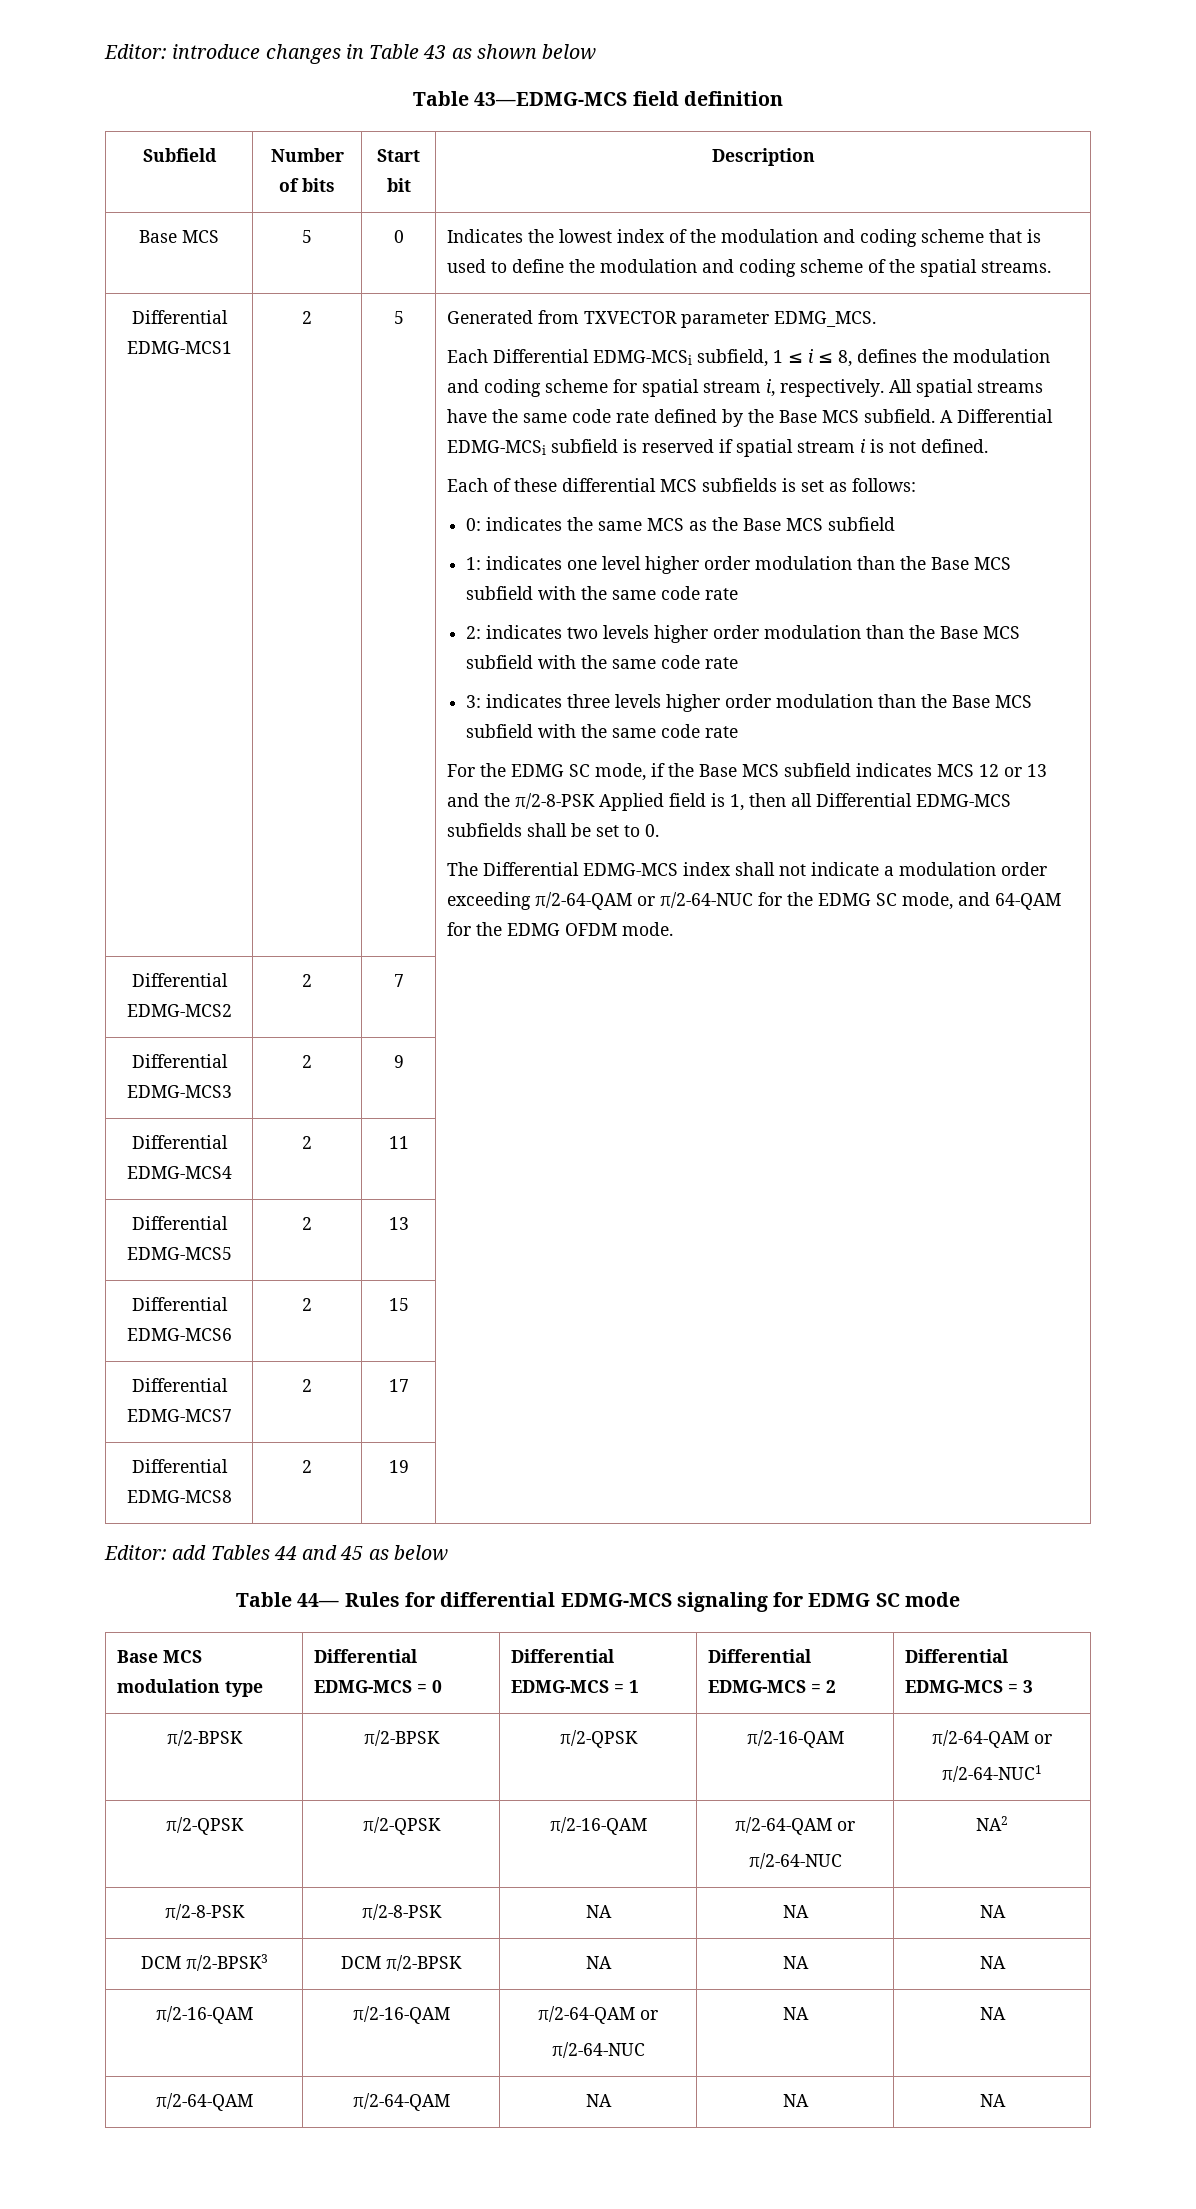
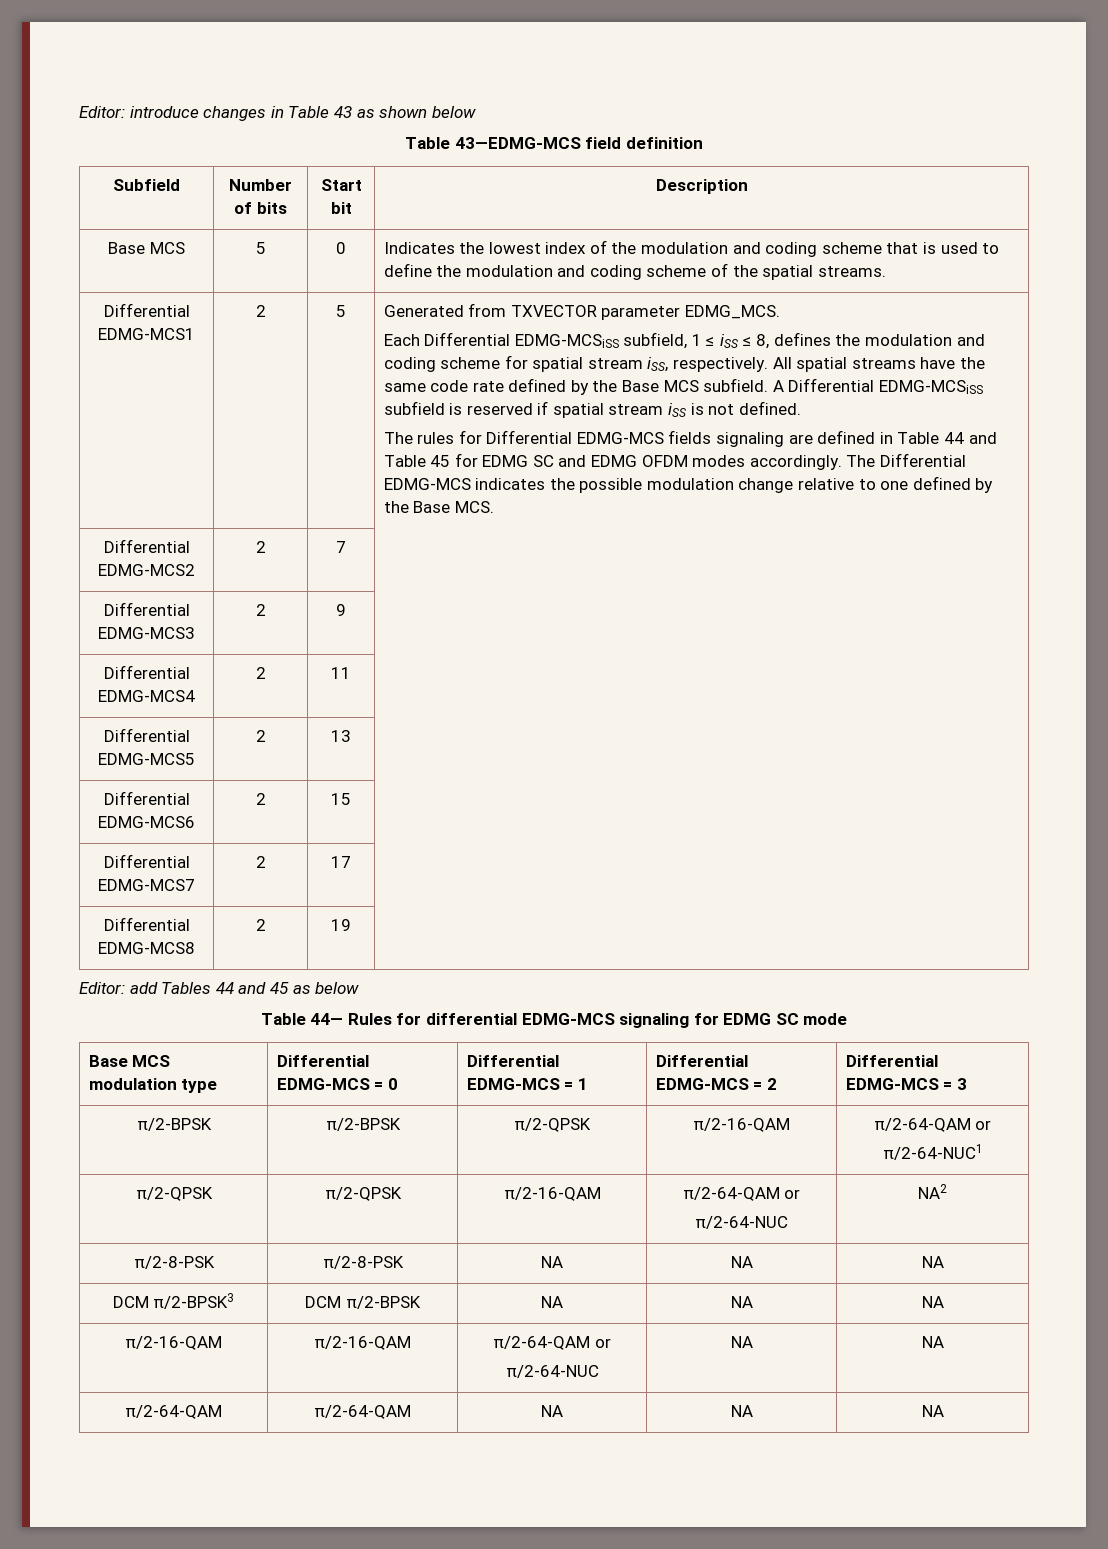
[592,350,692,365] EDMG-MCSi -> [514,334,619,348] EDMG-MCSiSS
[807,349,814,363] i -> [720,334,739,348] iSS
[765,379,775,397] i, -> [647,357,669,372] iSS,
[446,440,546,455] EDMG-MCSi -> [878,380,983,394] EDMG-MCSiSS
[859,439,866,453] i -> [668,403,687,417] iSS
[446,478,916,492] [466,517,896,531] [466,556,1012,574] [466,586,739,600] [466,625,1021,643] [466,655,739,669] [466,694,1033,712] [466,724,739,738] [446,763,1047,781] [446,793,1011,811] [446,823,659,837] [446,862,1047,876] [446,892,1061,910] [446,922,673,936] Each of these differential MCS subfields is set as follows: // 0: indicates the same MCS as the Base MCS subfield // 1: indicates one level higher order modulation than the Base MCS subfield with the same code rate // 2: indicates two levels higher order modulation than the Base MCS subfield with the same code rate // 3: indicates three levels higher order modulation than the Base MCS subfield with the same code rate // For the EDMG SC mode, if the Base MCS subfield indicates MCS 12 or 13 and the π/2-8-PSK Applied field is 1, then all Differential EDMG-MCS subfields shall be set to 0. // The Differential EDMG-MCS index shall not indicate a modulation order exceeding π/2-64-QAM or π/2-64-NUC for the EDMG SC mode, and 64-QAM for the EDMG OFDM mode. -> [383,430,997,447] [383,453,966,470] [383,476,994,493] [383,501,494,513] The rules for Differential EDMG-MCS fields signaling are defined in Table 44 and Table 45 for EDMG SC and EDMG OFDM modes accordingly. The Differential EDMG-MCS indicates the possible modulation change relative to one defined by the Base MCS.

